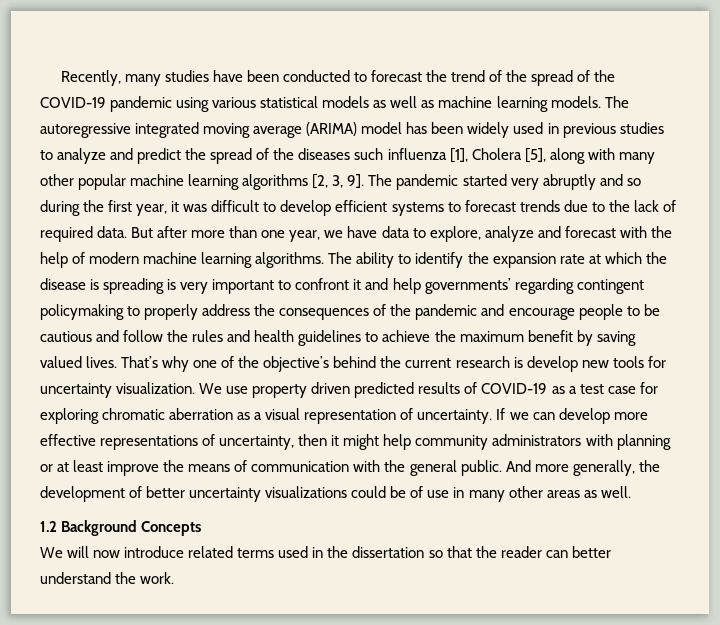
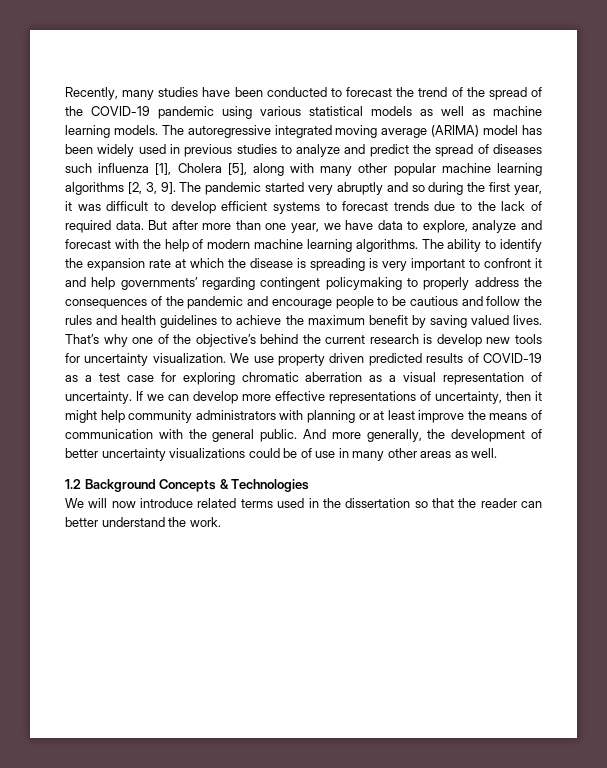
[273,148,295,160] the -> (489, 149) none
(202, 528) none -> [219,479,310,492] & Technologies

